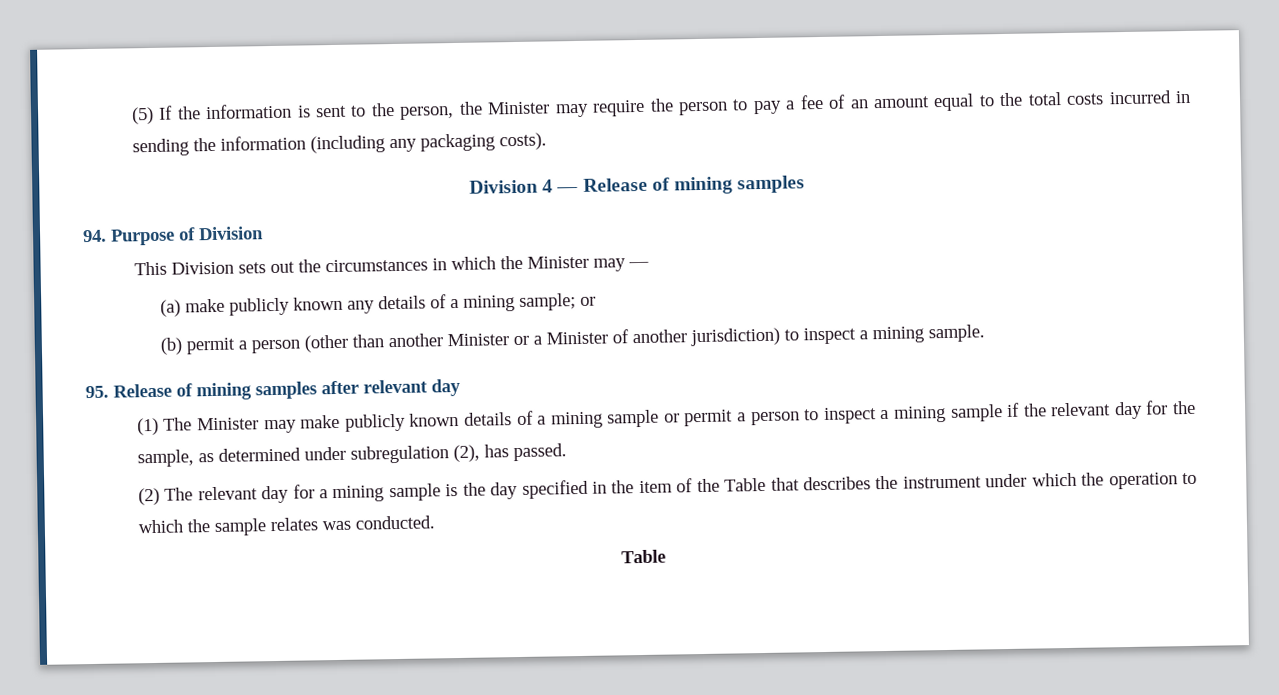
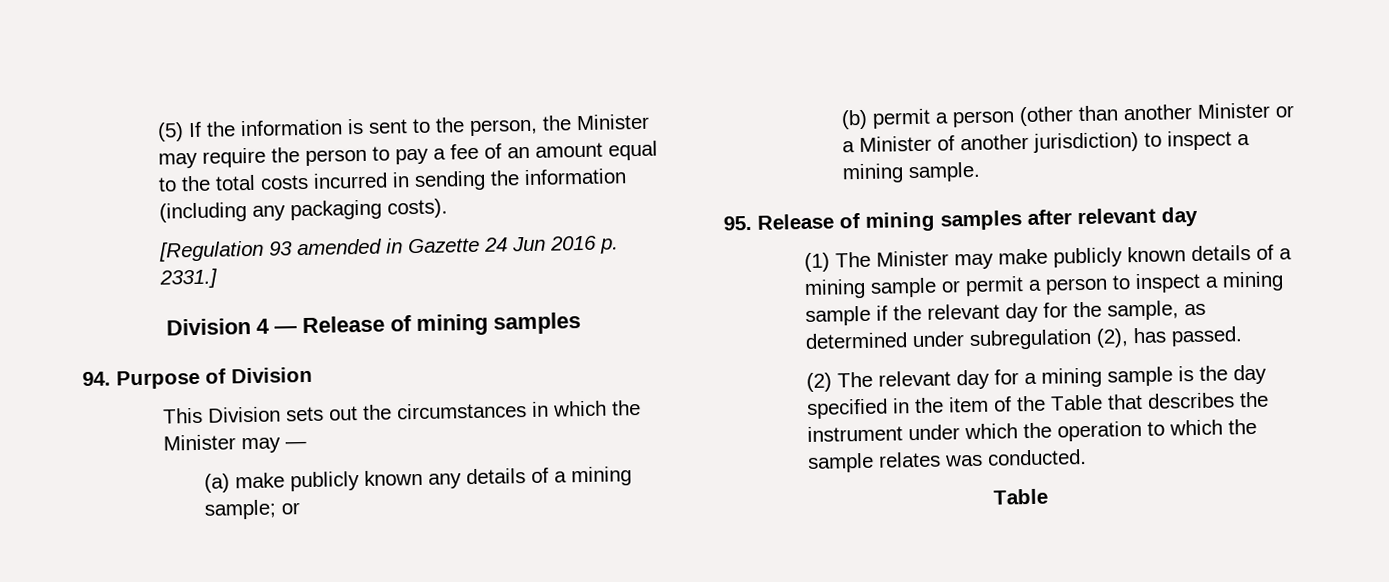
(547, 141) none -> [159,235,620,262] [159,268,219,289] // [Regulation 93 amended in Gazette 24 Jun 2016 p. 2331.]

